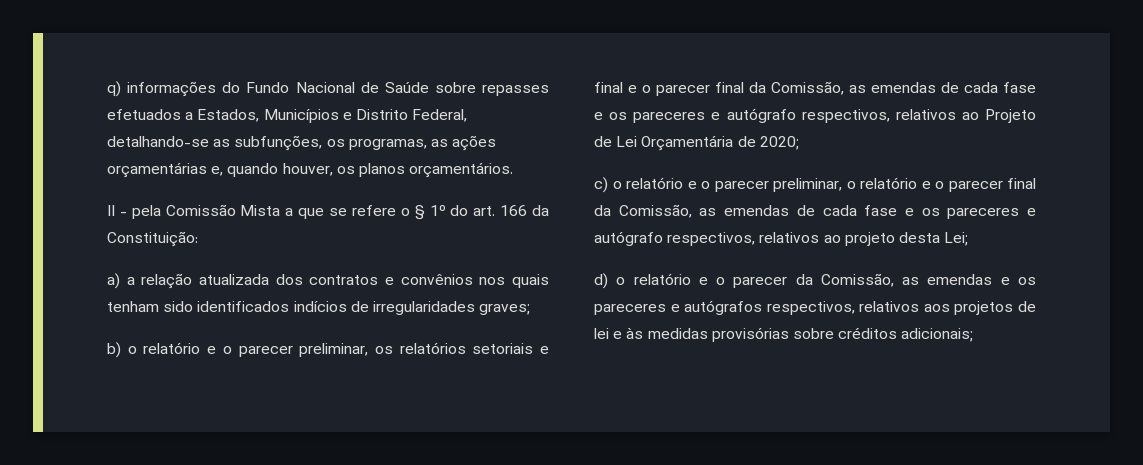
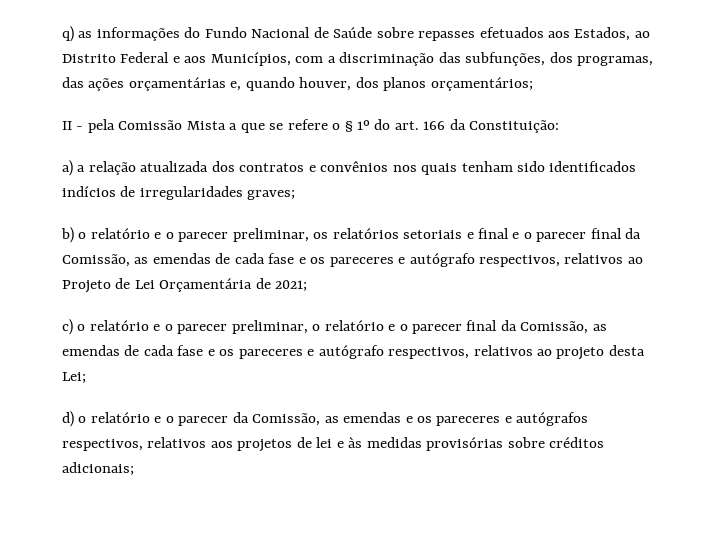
(121, 89) none -> [78,31,93,38] as
[185,109,468,123] [107,135,448,151] a Estados, Municípios e Distrito Federal, detalhando-se as subfunções, os programas, as -> [548,27,650,41] [62,52,654,66] [62,77,84,88] aos Estados, ao Distrito Federal e aos Municípios, com a discriminação das subfunções, dos programas, das
[336,162,514,178] os planos orçamentários. -> [355,77,533,91] dos planos orçamentários;
[759,136,799,150] 2020; -> [275,280,308,292] 2021;

